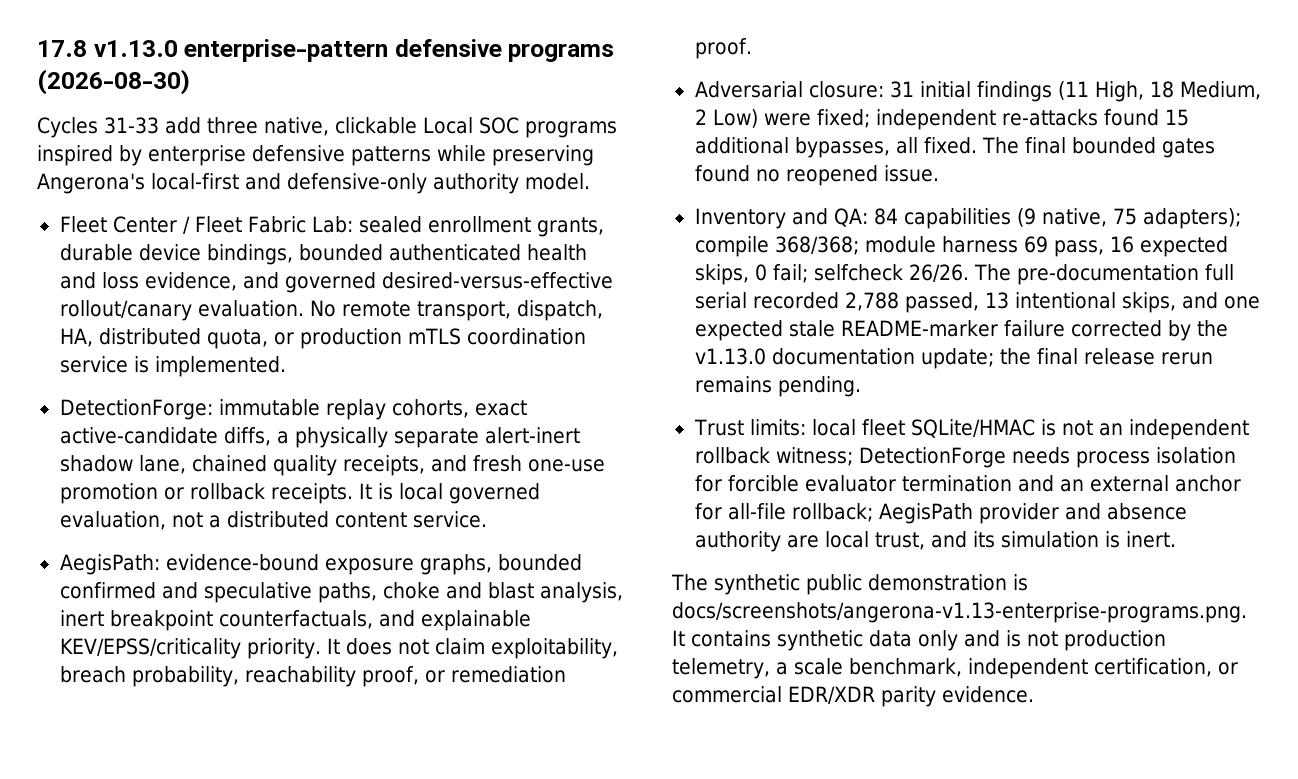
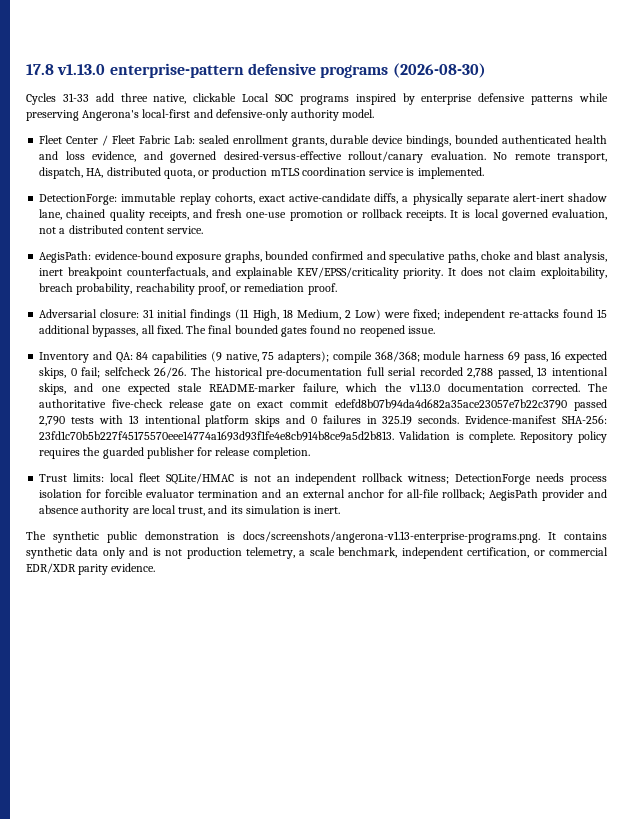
(1011, 272) none -> [214,367,263,376] historical
[1003,320,1228,341] [694,348,1213,369] [694,376,861,397] failure corrected by the v1.13.0 documentation update; the final release rerun remains pending. -> [303,383,608,394] [39,399,607,411] [39,415,607,427] [39,431,607,443] [39,447,310,459] failure, which the v1.13.0 documentation corrected. The authoritative five-check release gate on exact commit edefd8b07b94da4d682a35ace23057e7b22c3790 passed 2,790 tests with 13 intentional platform skips and 0 failures in 325.19 seconds. Evidence-manifest SHA-256: 23fd1c70b5b227f45175570eee14774a1693d93f1fe4e8cb914b8ce9a5d2b813. Validation is complete. Repository policy requires the guarded publisher for release completion.

